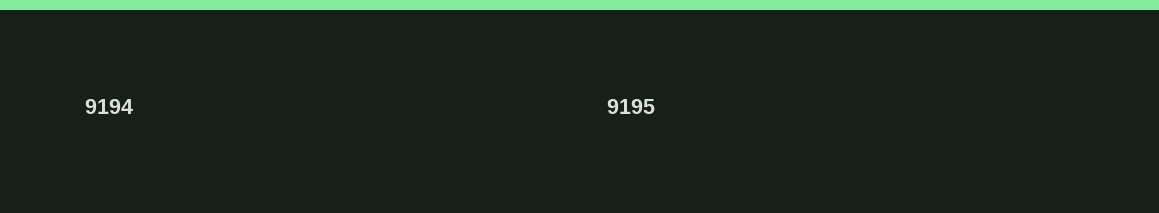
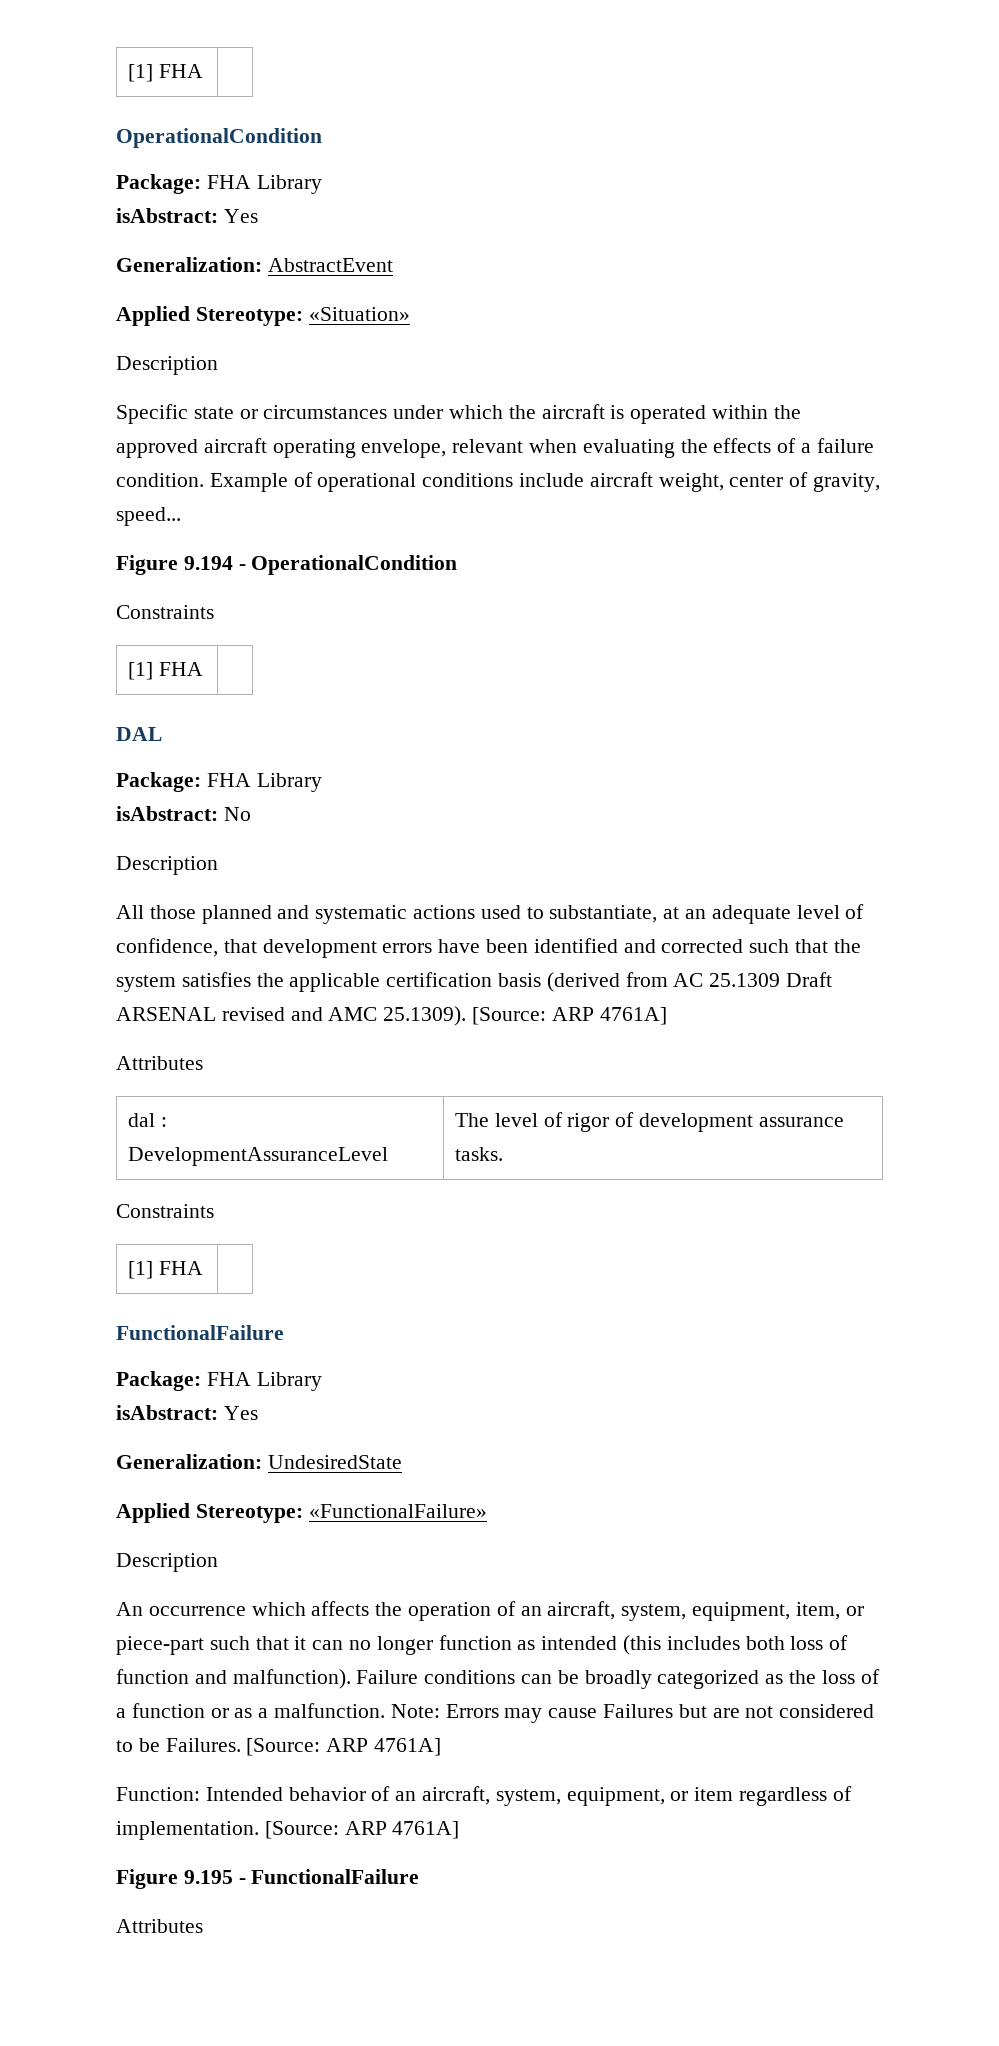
[85,99,133,114] [607,99,655,114] 9194 // 9195 -> [128,64,203,82] [116,128,322,148] [116,174,322,194] [116,208,258,223] [116,257,393,272] [116,306,410,326] [116,356,218,375] [116,404,801,424] [116,438,874,458] [116,472,881,492] [116,507,181,526] [116,555,458,575] [116,605,214,619] [128,662,203,680] [116,727,162,741] [116,772,322,792] [116,806,251,821] [116,856,218,875] [116,904,865,924] [116,938,861,958] [116,972,833,992] [116,1006,667,1026] [116,1056,203,1070] [128,1113,167,1127] [128,1147,389,1166] [455,1112,844,1132] [455,1147,504,1161] [116,1204,214,1218] [128,1261,203,1279] [116,1325,284,1340] [116,1371,322,1391] [116,1405,258,1420] [116,1454,402,1469] [116,1503,487,1523] [116,1553,218,1572] [116,1601,864,1621] [116,1635,849,1655] [116,1669,880,1689] [116,1703,875,1723] [116,1738,442,1756] [116,1786,852,1806] [116,1821,460,1840] [116,1869,420,1889] [116,1919,203,1933] [1] FHA | // OperationalCondition // Package: FHA Library // isAbstract: Yes // Generalization: AbstractEvent // Applied Stereotype: «Situation» // Description // Specific state or circumstances under which the aircraft is operated within the approved aircraft operating envelope, relevant when evaluating the effects of a failure condition. Example of operational conditions include aircraft weight, center of gravity, speed... // Figure 9.194 - OperationalCondition // Constraints // [1] FHA | // DAL // Package: FHA Library // isAbstract: No // Description // All those planned and systematic actions used to substantiate, at an adequate level of confidence, that development errors have been identified and corrected such that the system satisfies the applicable certification basis (derived from AC 25.1309 Draft ARSENAL revised and AMC 25.1309). [Source: ARP 4761A] // Attributes // dal : DevelopmentAssuranceLevel | The level of rigor of development assurance tasks. // Constraints // [1] FHA | // FunctionalFailure // Package: FHA Library // isAbstract: Yes // Generalization: UndesiredState // Applied Stereotype: «FunctionalFailure» // Description // An occurrence which affects the operation of an aircraft, system, equipment, item, or piece-part such that it can no longer function as intended (this includes both loss of function and malfunction). Failure conditions can be broadly categorized as the loss of a function or as a malfunction. Note: Errors may cause Failures but are not considered to be Failures. [Source: ARP 4761A] // Function: Intended behavior of an aircraft, system, equipment, or item regardless of implementation. [Source: ARP 4761A] // Figure 9.195 - FunctionalFailure // Attributes

